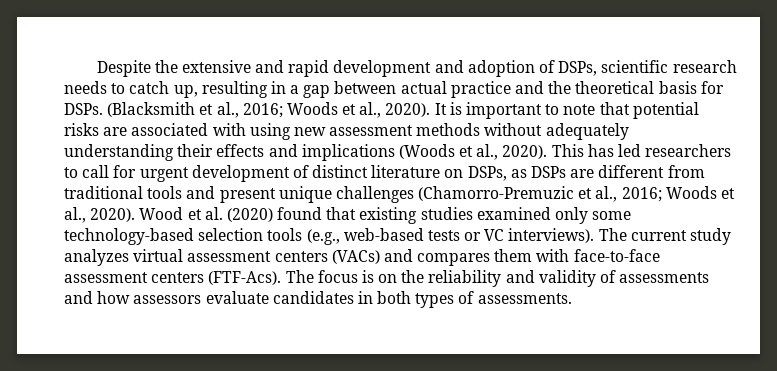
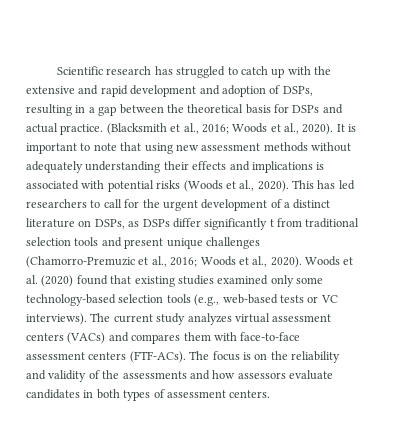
[96,60,151,77] Despite -> [57,66,311,78] Scientific research has struggled to catch up with
[601,60,737,73] [64,81,198,98] scientific research needs to catch up, -> (313, 91) none
[400,81,545,98] actual practice and -> (164, 109) none
[64,103,103,115] DSPs. -> [292,104,343,114] [26,123,104,135] DSPs and actual practice.
[632,102,699,119] [64,123,246,136] potential risks are associated with -> (142, 146) none
(395, 152) none -> [316,162,325,170] [26,180,181,192] is associated with potential risks
(137, 171) none -> [142,199,160,208] the
(309, 171) none -> [284,202,290,208] a
[570,165,665,178] are different -> [172,218,274,230] differ significantly t
(143, 192) none -> [26,237,71,246] selection
[139,207,184,220] Wood -> [305,256,340,266] Woods
[208,271,282,285] (FTF-Acs). -> [129,351,186,363] (FTF-ACs).
(617, 276) none -> [102,370,120,379] the
[477,293,572,304] assessments. -> [166,390,271,398] assessment centers.

